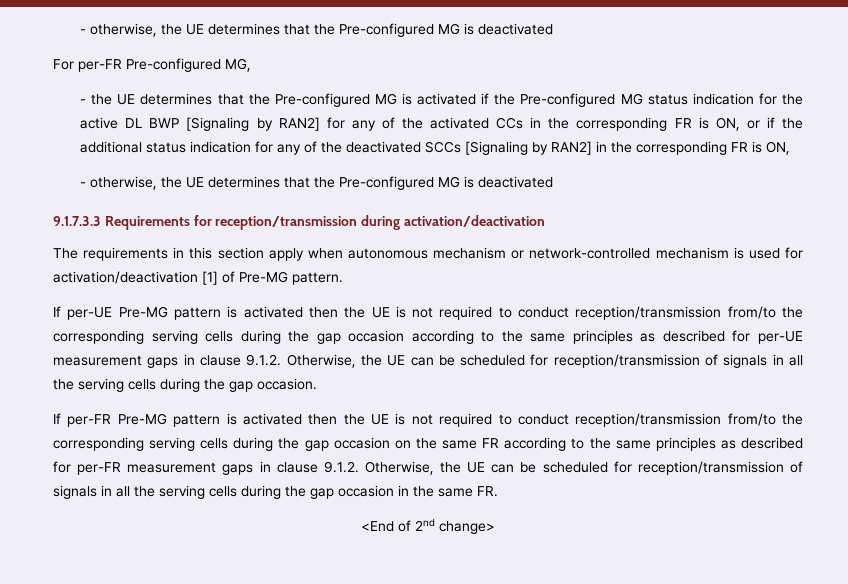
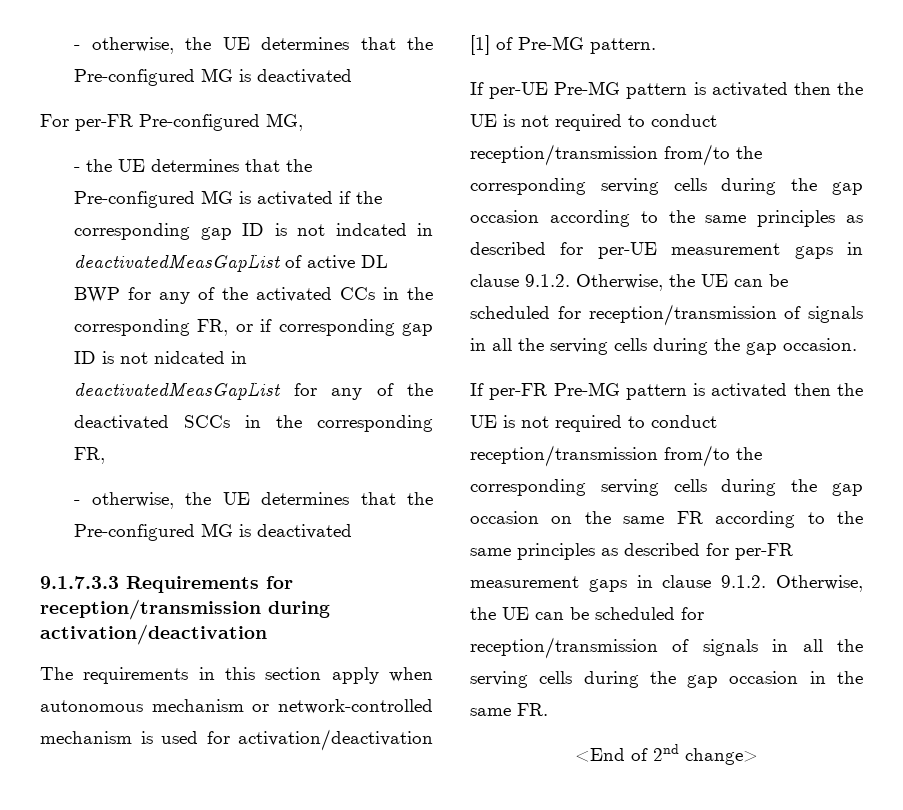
[520,93,804,107] [80,117,320,131] Pre-configured MG status indication for the active DL BWP [Signaling by RAN2] -> [74,223,434,240] [74,254,389,272] [74,287,121,303] corresponding gap ID is not indcated in deactivatedMeasGapList of active DL BWP
[674,117,804,131] [80,141,252,153] FR is ON, or if the additional status indication -> [197,319,433,336] [74,351,248,364] [74,382,282,400] FR, or if corresponding gap ID is not nidcated in deactivatedMeasGapList
[465,141,791,155] [Signaling by RAN2] in the corresponding FR is ON, -> [245,415,433,432] [74,447,106,464] in the corresponding FR,

